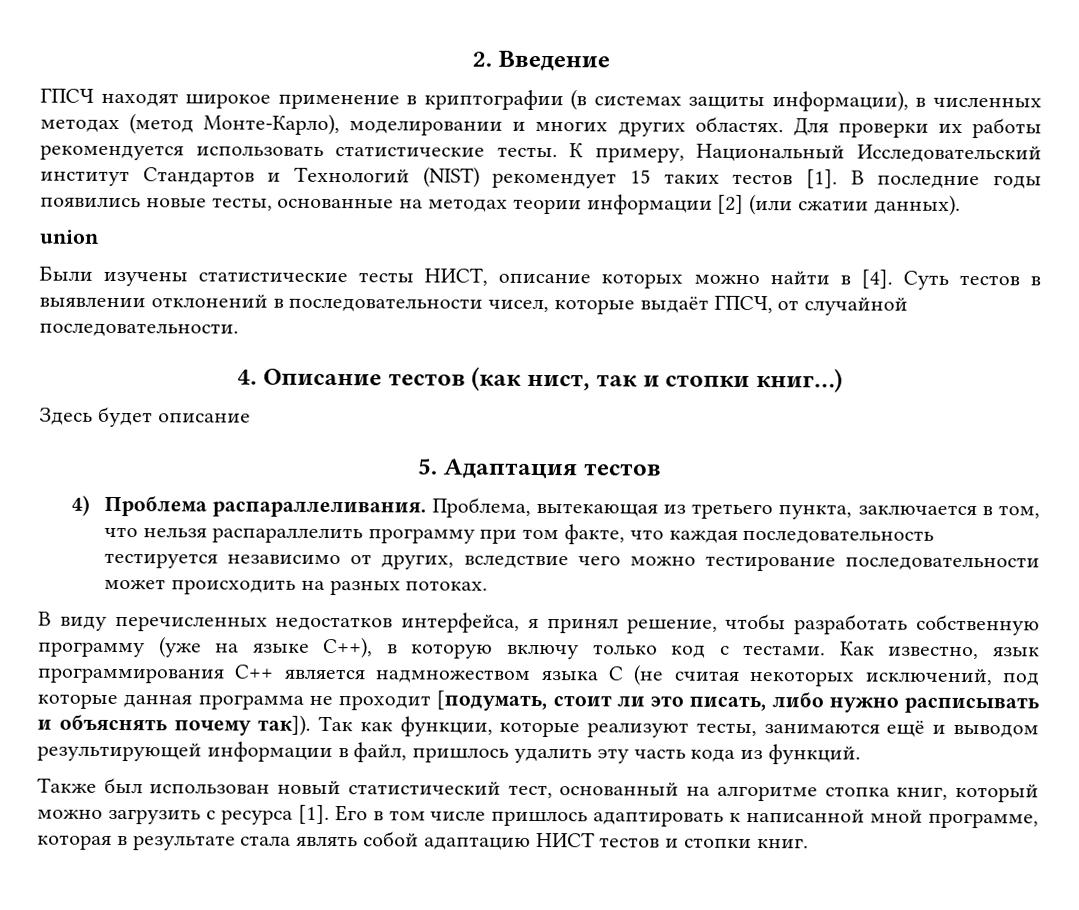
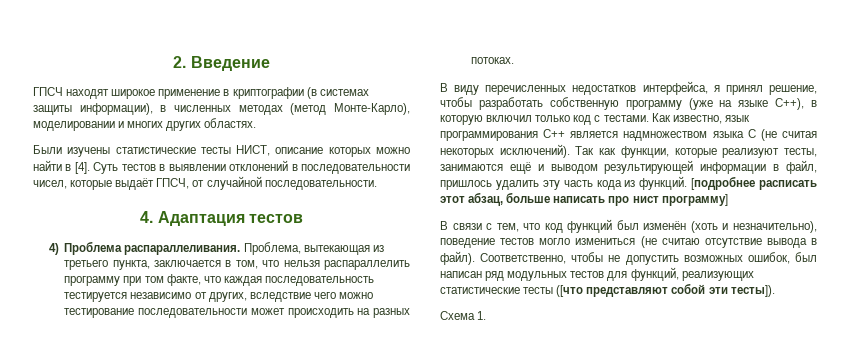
[792,117,1042,139] [40,143,1042,163] [40,166,1042,189] [40,193,961,216] [39,229,100,244] Для проверки их работы рекомендуется использовать статистические тесты. К примеру, Национальный Исследовательский институт Стандартов и Технологий (NIST) рекомендует 15 таких тестов [1]. В последние годы появились новые тесты, основанные на методах теории информации [2] (или сжатии данных). // union -> (257, 123) none
[262,366,843,393] [39,406,251,428] [417,458,438,475] Описание тестов (как нист, так и стопки книг…) // Здесь будет описание // 5. -> (154, 217) none
[506,643,579,660] включу -> [486,115,533,122] включил
[864,668,1039,686] [37,690,1039,714] [37,714,312,736] исключений, под которые данная программа не проходит [подумать, стоит ли это писать, либо нужно расписывать и объяснять почему так]). -> [499,144,570,158] исключений).
[37,777,1039,803] [37,804,1040,829] [37,831,809,851] // Также был использован новый статистический тест, основанный на алгоритме стопка книг, который можно загрузить с ресурса [1]. Его в том числе пришлось адаптировать к написанной мной программе, которая в результате стала являть собой адаптацию НИСТ тестов и стопки книг. -> [691,176,817,190] [440,192,728,206] [440,219,817,233] [440,236,817,248] [440,251,817,265] [440,267,754,281] [440,283,775,297] [440,311,487,320] [подробнее расписать этот абзац, больше написать про нист программу] // В связи с тем, что код функций был изменён (хоть и незначительно), поведение тестов могло измениться (не считаю отсутствие вывода в файл). Соответственно, чтобы не допустить возможных ошибок, был написан ряд модульных тестов для функций, реализующих статистические тесты ([что представляют собой эти тесты]). // Схема 1.

